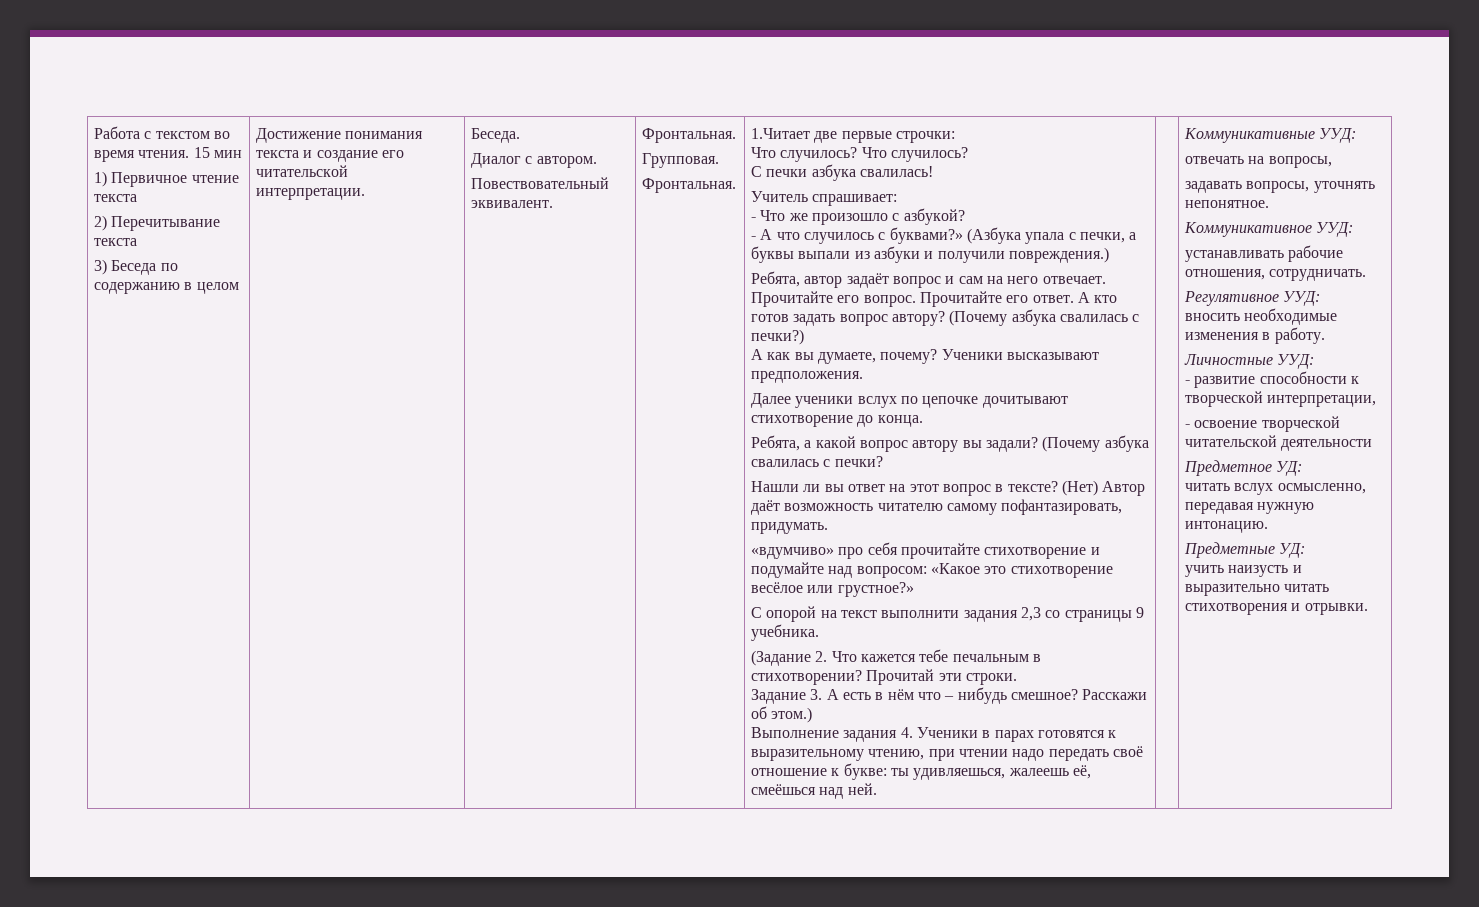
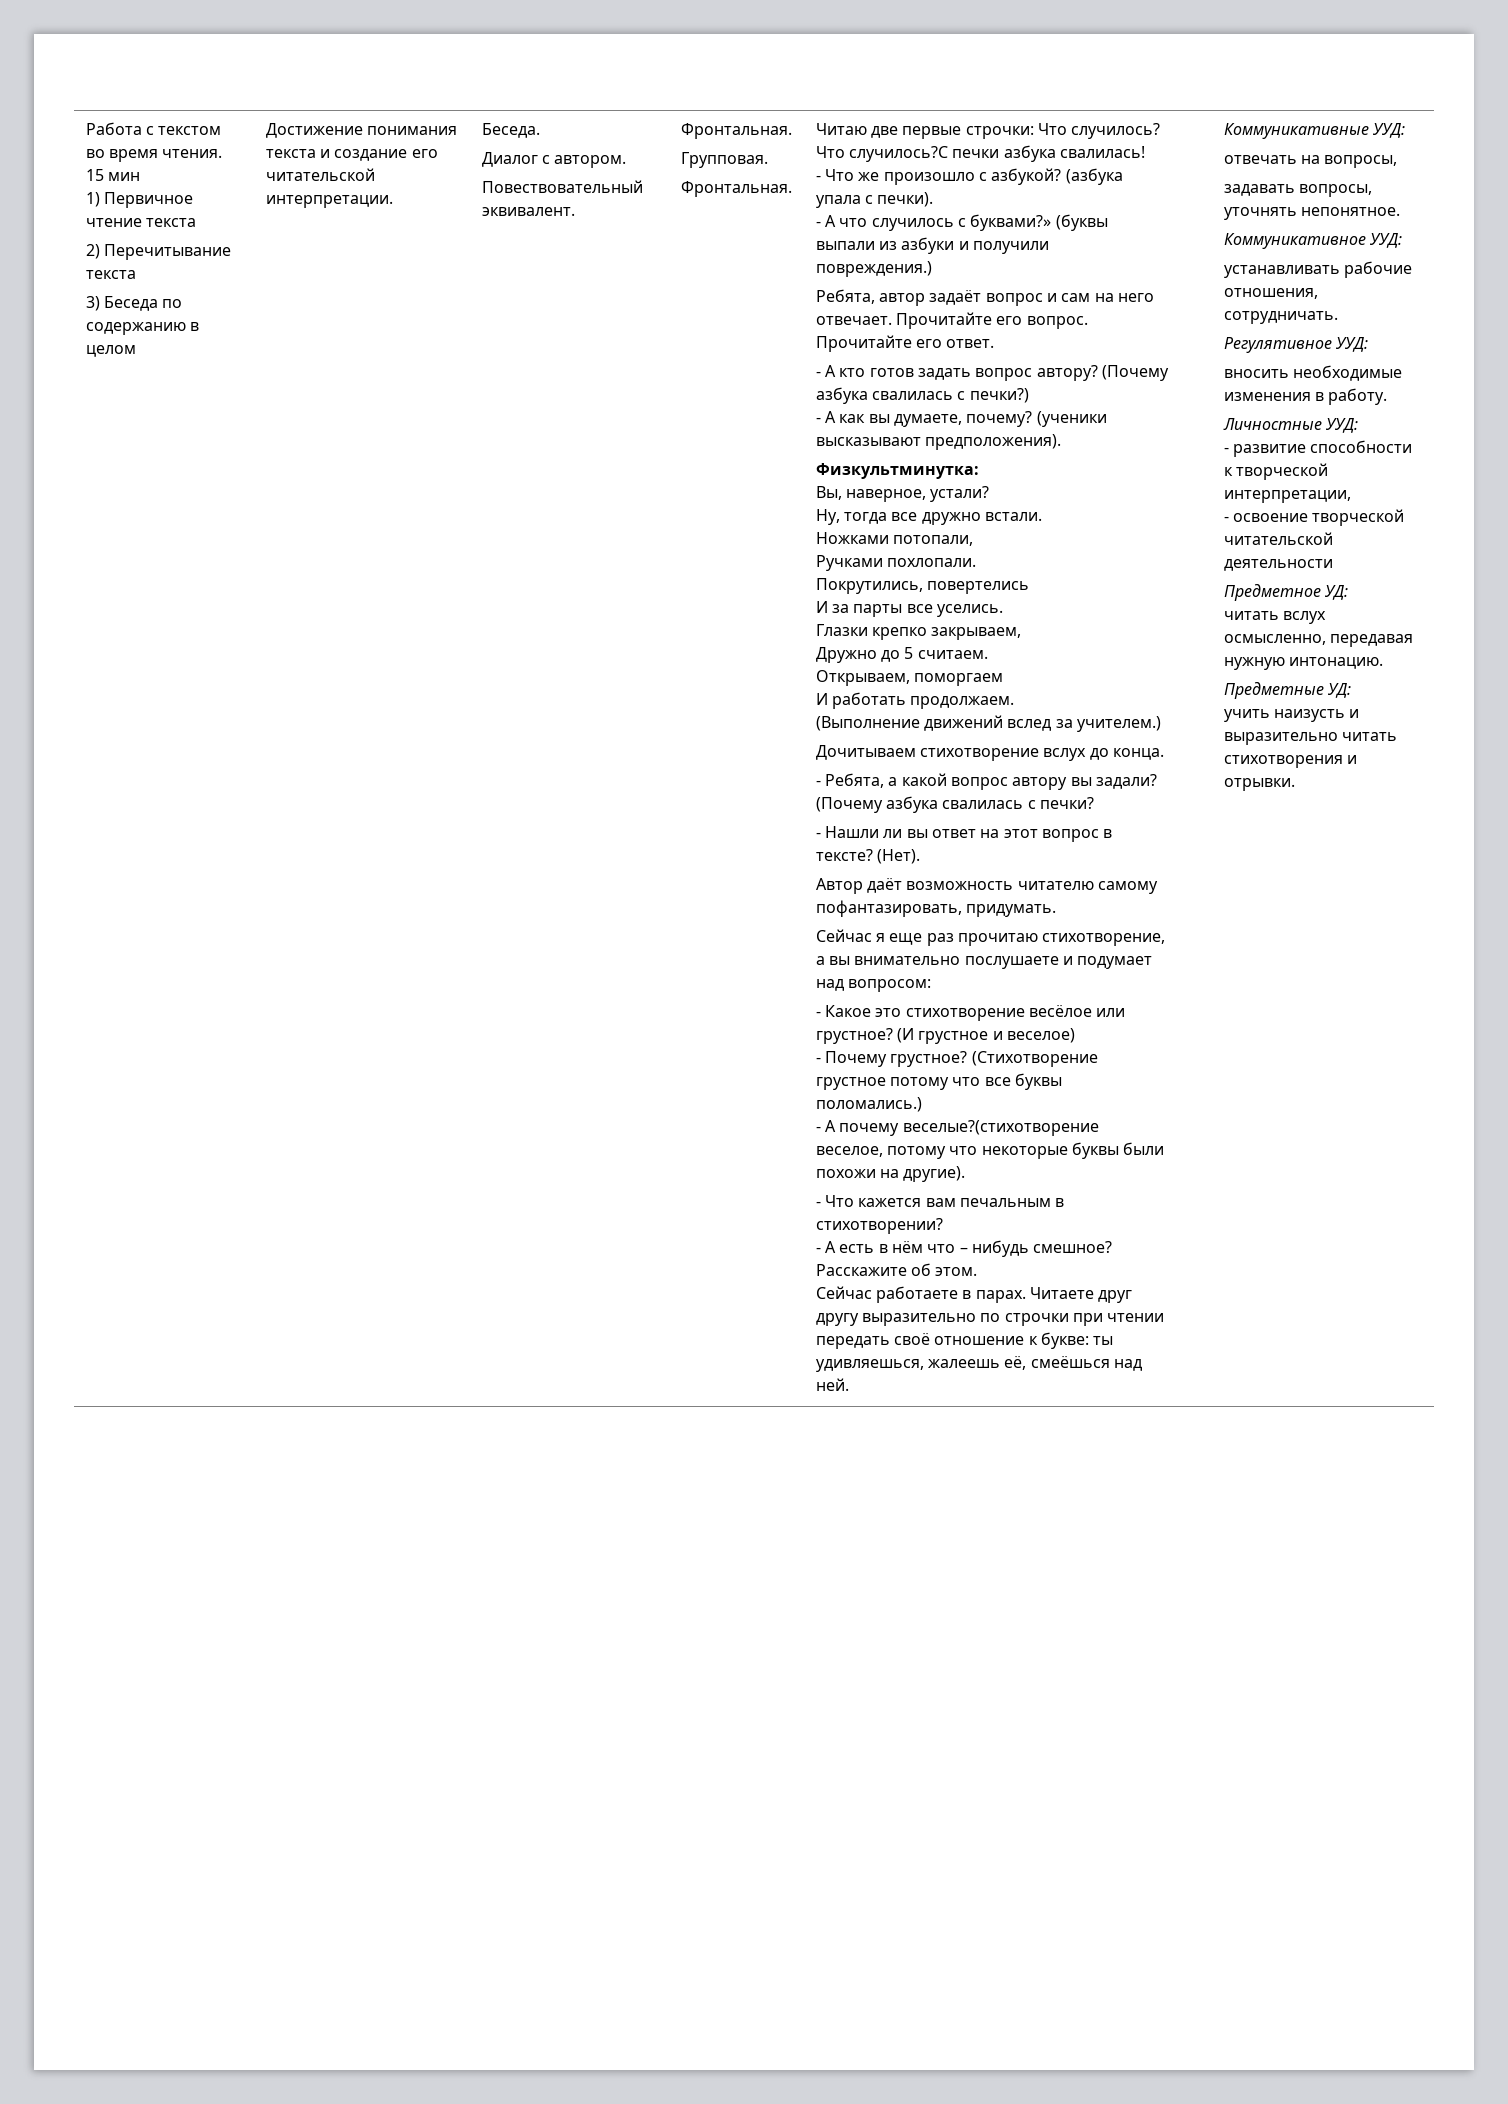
[751,128,811,139] 1.Читает -> [815,123,867,135] Читаю
(956, 137) // -> (1034, 132) none
[891,147,969,162] [751,166,763,177] случилось? // С -> [849,146,949,162] случилось?С
[751,191,898,206] // Учитель спрашивает: -> (1146, 152) none
(965, 216) none -> [1065,168,1123,185] [815,192,934,208] (азбука упала с печки).
[966,227,1137,244] [751,246,795,263] (Азбука упала с печки, а буквы -> [1055,214,1108,231] (буквы
(1074, 299) none -> [815,371,821,377] // -
(805, 337) none -> [815,417,821,423] -
[941,349,1099,360] [751,371,864,383] [751,393,1068,408] [751,415,854,427] Ученики высказывают предположения. // Далее ученики вслух по цепочке дочитывают стихотворение -> [1036,411,1107,427] [815,434,1062,450] [815,463,979,479] [815,486,990,502] [815,509,1043,525] [815,532,974,546] [815,555,977,571] [815,578,1030,594] [815,601,1004,617] [815,624,1022,640] [815,647,988,663] [815,670,1004,686] [815,692,1015,709] [815,715,1162,732] [815,745,1087,761] (ученики высказывают предположения). // Физкультминутка: // Вы, наверное, устали? // Ну, тогда все дружно встали. // Ножками потопали, // Ручками похлопали. // Покрутились, повертелись // И за парты все уселись. // Глазки крепко закрываем, // Дружно до 5 считаем. // Открываем, поморгаем // И работать продолжаем. // (Выполнение движений вслед за учителем.) // Дочитываем стихотворение вслух
(923, 421) none -> [815,780,821,786] -
(883, 461) none -> [815,832,821,838] -
[1061,480,1098,496] (Нет) -> [877,849,921,864] (Нет). //
[751,542,1100,559] [751,562,825,578] «вдумчиво» про себя прочитайте стихотворение и подумайте -> [815,929,1166,946] [815,956,1153,969] Сейчас я еще раз прочитаю стихотворение, а вы внимательно послушаете и подумает
[931,563,981,574] «Какое -> [815,1005,872,1017] // - Какое
[837,582,914,597] [751,606,1144,622] [751,624,820,641] [751,650,828,666] грустное?» // С опорой на текст выполнити задания 2,3 со страницы 9 учебника. // (Задание 2. -> [815,1028,1076,1044] [815,1051,1098,1067] [815,1073,1063,1090] [815,1097,922,1112] [815,1120,1099,1136] [815,1142,1165,1159] [815,1166,966,1182] [815,1201,821,1207] грустное? (И грустное и веселое) // - Почему грустное? (Стихотворение грустное потому что все буквы поломались.) // - А почему веселые?(стихотворение веселое, потому что некоторые буквы были похожи на другие). // -
[919,649,949,662] тебе -> [925,1198,956,1207] вам
[866,669,1018,685] [751,689,823,704] Прочитай эти строки. // Задание 3. -> [815,1247,821,1253] // -
[1082,689,1148,700] [751,706,813,723] [751,727,1117,742] [751,749,925,761] Расскажи об этом.) // Выполнение задания 4. Ученики в парах готовятся к выразительному чтению, -> [815,1263,978,1276] [815,1286,1133,1303] [815,1313,1069,1326] Расскажите об этом. // Сейчас работаете в парах. Читаете друг другу выразительно по строчки
[1012,749,1045,761] надо -> (1165, 1317) none

